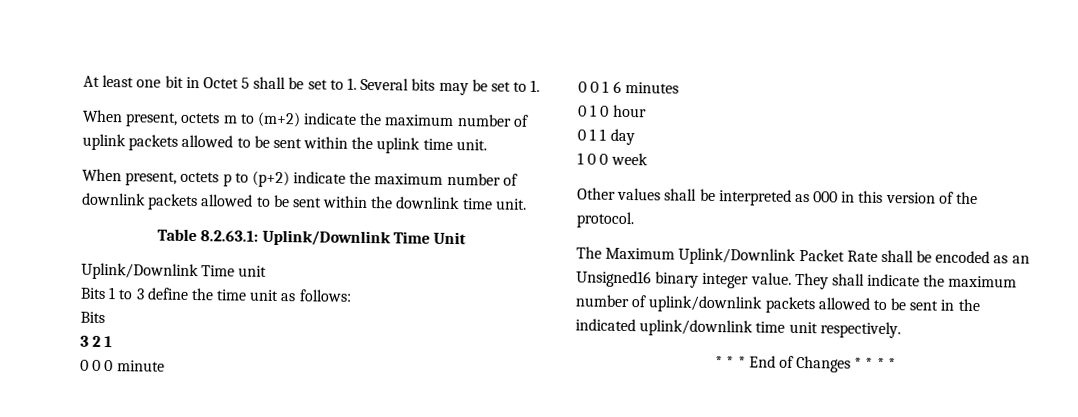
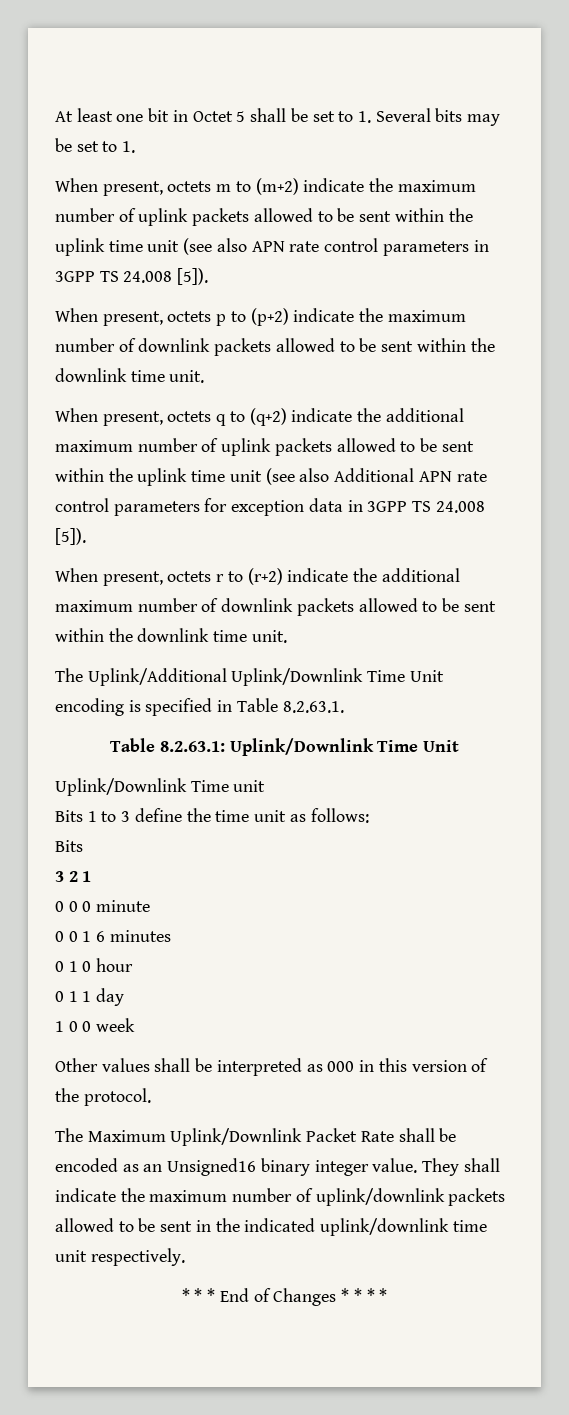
[455,139,487,151] unit. -> [147,238,489,256] [55,268,209,285] unit (see also APN rate control parameters in 3GPP TS 24.008 [5]).
(527, 204) none -> [55,408,464,426] [55,438,474,456] [55,468,487,486] [55,498,485,516] [55,528,86,545] [55,568,460,586] [55,598,496,616] [55,628,287,643] [55,668,444,686] [55,698,344,716] // When present, octets q to (q+2) indicate the additional maximum number of uplink packets allowed to be sent within the uplink time unit (see also Additional APN rate control parameters for exception data in 3GPP TS 24.008 [5]). // When present, octets r to (r+2) indicate the additional maximum number of downlink packets allowed to be sent within the downlink time unit. // The Uplink/Additional Uplink/Downlink Time Unit encoding is specified in Table 8.2.63.1.

